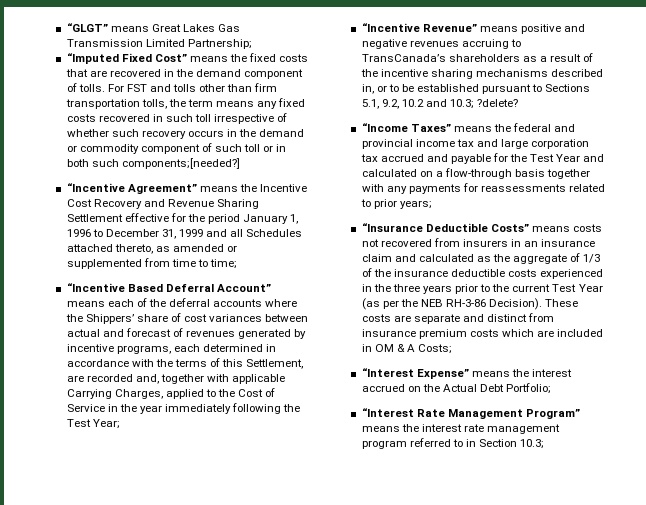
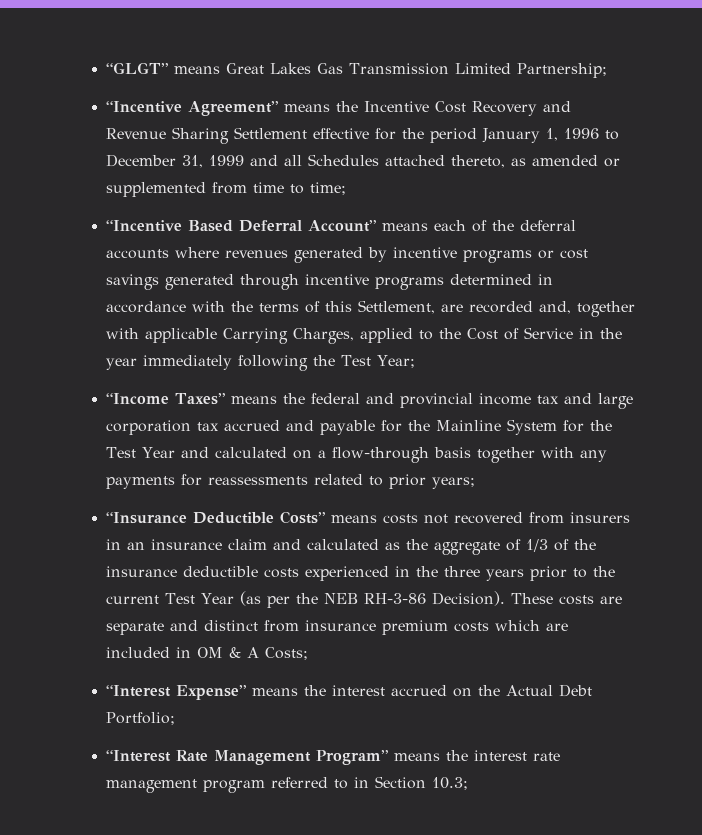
[66,53,309,64] [65,69,304,79] [66,83,278,92] [65,98,306,109] [66,113,288,124] [66,129,305,139] [66,143,287,154] [66,158,240,169] // “Imputed Fixed Cost” means the fixed costs that are recovered in the demand component of tolls. For FST and tolls other than firm transportation tolls, the term means any fixed costs recovered in such toll irrespective of whether such recovery occurs in the demand or commodity component of such toll or in both such components;[needed?] -> (608, 70) none
[65,313,309,324] [66,328,307,339] [66,344,200,354] the Shippers’ share of cost variances between actual and forecast of revenues generated by incentive programs, each -> [225,247,589,263] [106,274,445,290] revenues generated by incentive programs or cost savings generated through incentive programs
[361,23,586,34] [361,39,521,49] [361,53,594,62] [360,69,604,79] [361,84,591,94] [361,99,519,109] // “Incentive Revenue” means positive and negative revenues accruing to TransCanada’s shareholders as a result of the incentive sharing mechanisms described in, or to be established pursuant to Sections 5.1, 9.2, 10.2 and 10.3; ?delete? -> (416, 361) none
(528, 158) none -> [436,419,613,435] Mainline System for the

